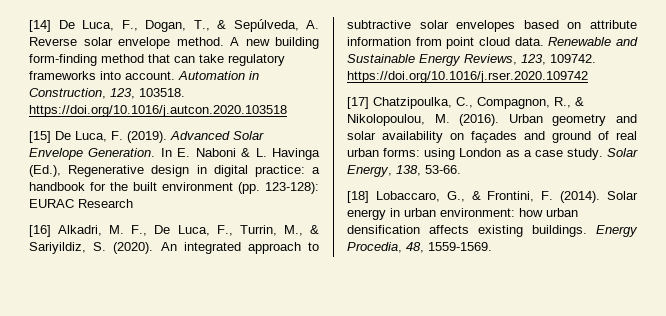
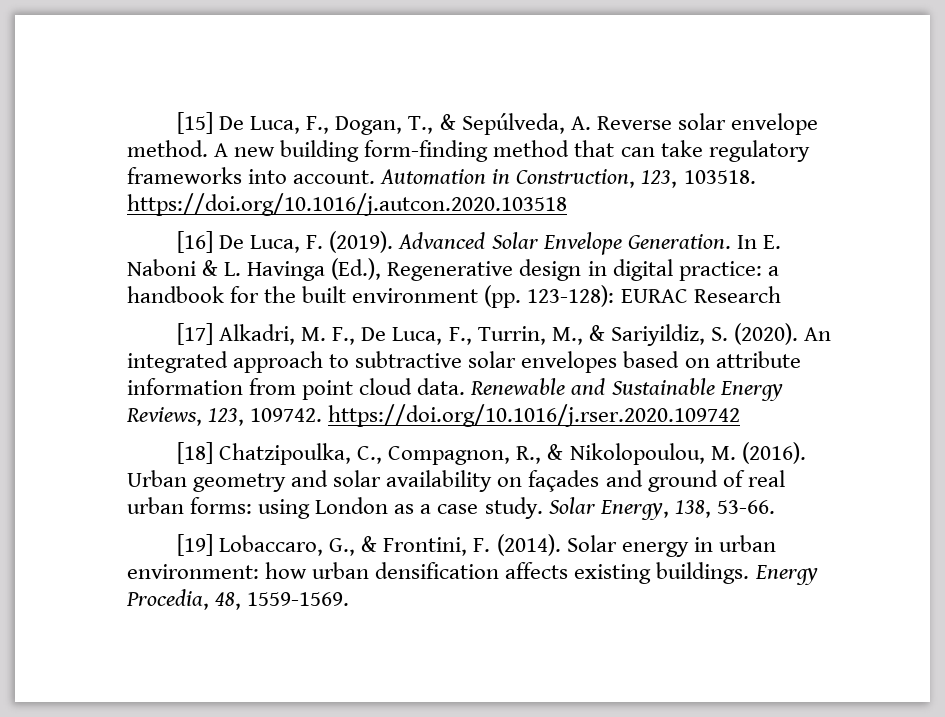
[29,20,51,32] [14] -> [177,112,214,134] [15]
[29,131,51,143] [15] -> [177,231,214,253] [16]
[29,225,51,237] [16] -> [177,323,214,345] [17]
[347,97,369,109] [17] -> [177,442,214,464] [18]
[347,191,369,203] [18] -> [177,534,214,556] [19]

